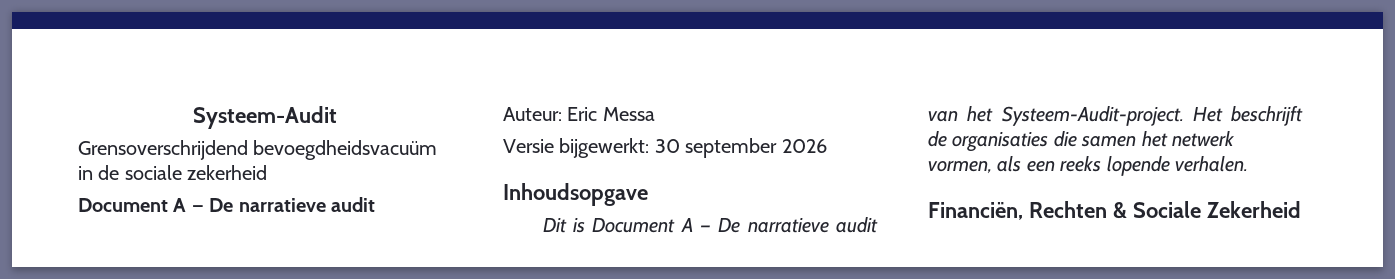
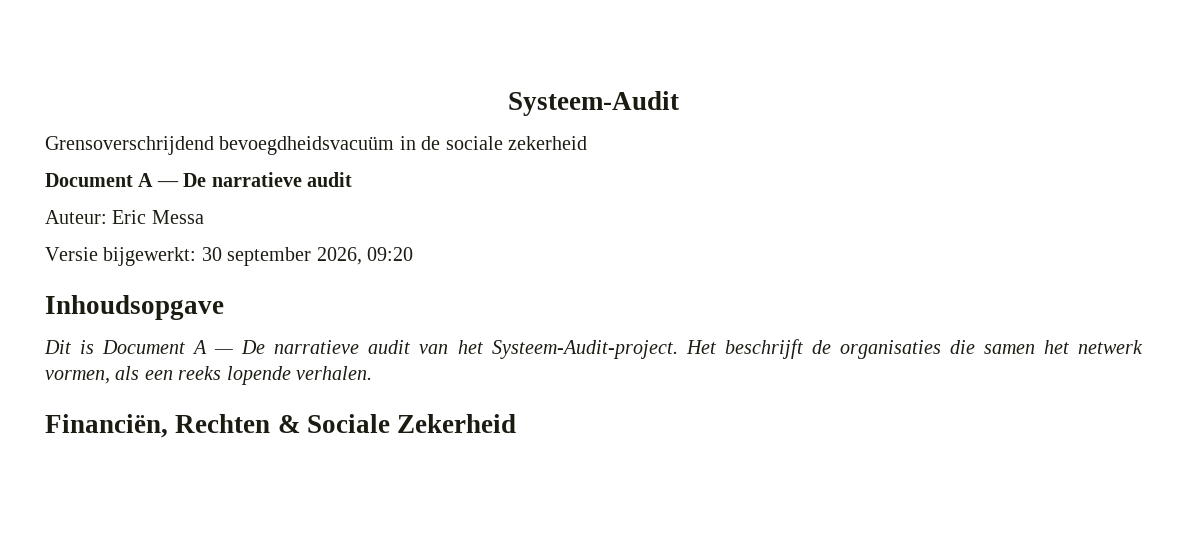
[781,139,827,153] 2026 -> [316,247,413,265] 2026, 09:20

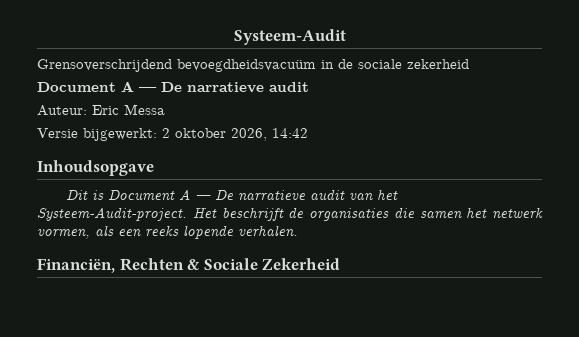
[201,247,413,266] 30 september 2026, 09:20 -> [162,128,308,141] 2 oktober 2026, 14:42

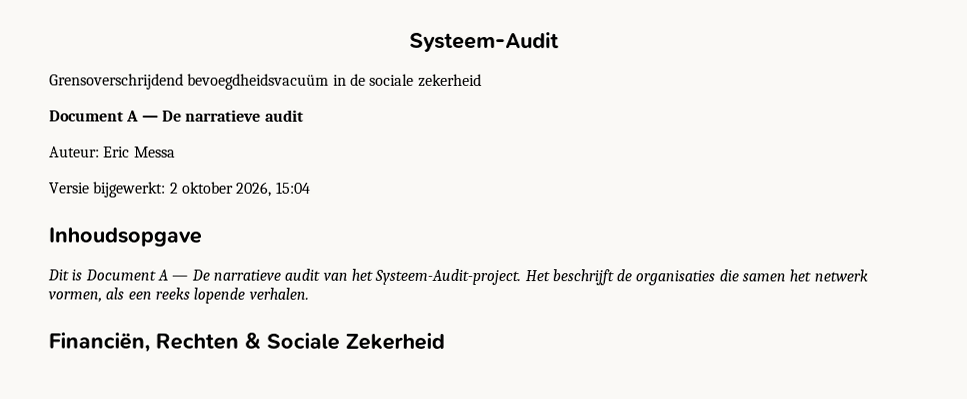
[272,128,308,138] 14:42 -> [275,181,311,194] 15:04

